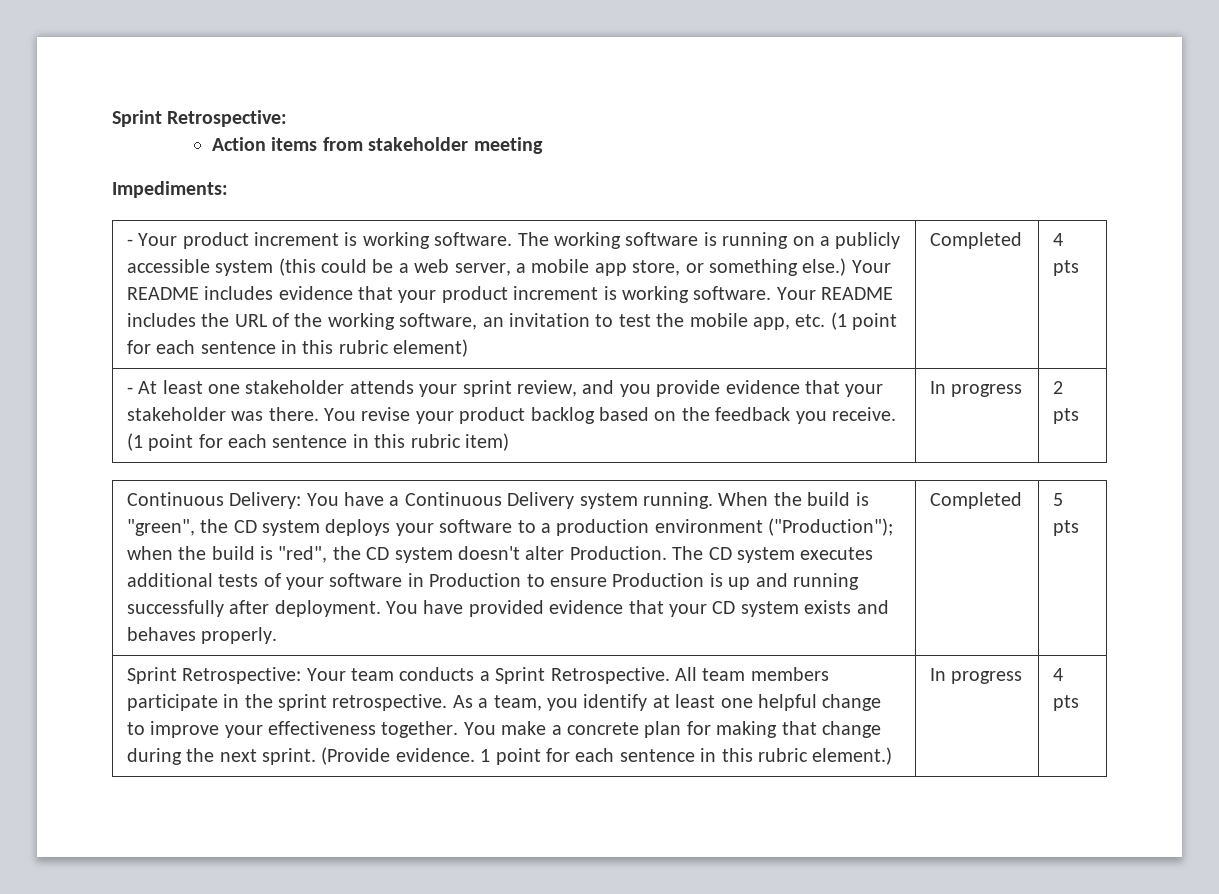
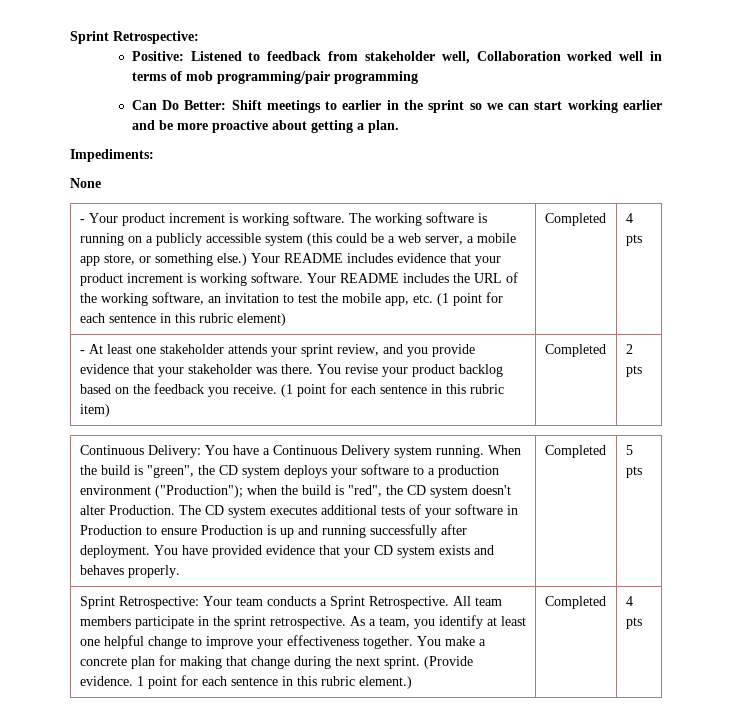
[211,137,543,154] Action items from stakeholder meeting -> [131,51,662,64] [131,71,418,84] [131,100,662,113] [131,120,399,133] Positive: Listened to feedback from stakeholder well, Collaboration worked well in terms of mob programming/pair programming // Can Do Better: Shift meetings to earlier in the sprint so we can start working earlier and be more proactive about getting a plan.
(228, 189) none -> [70,178,101,188] // None
[929,381,1023,397] In progress -> [544,344,606,357] Completed
[929,668,1023,684] In progress -> [544,596,606,609] Completed

